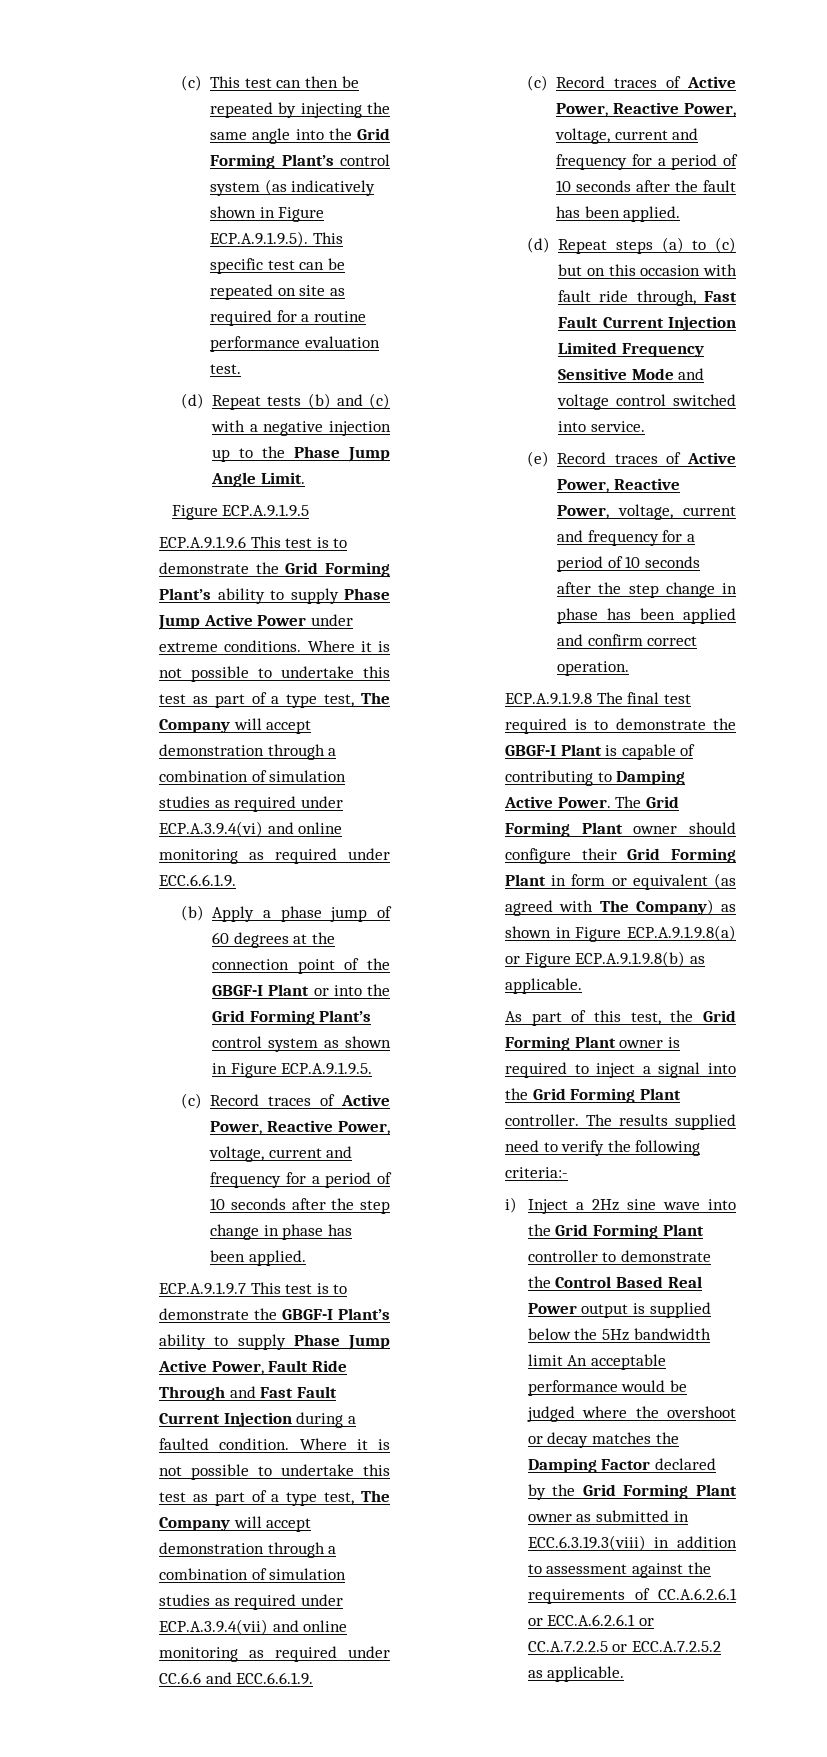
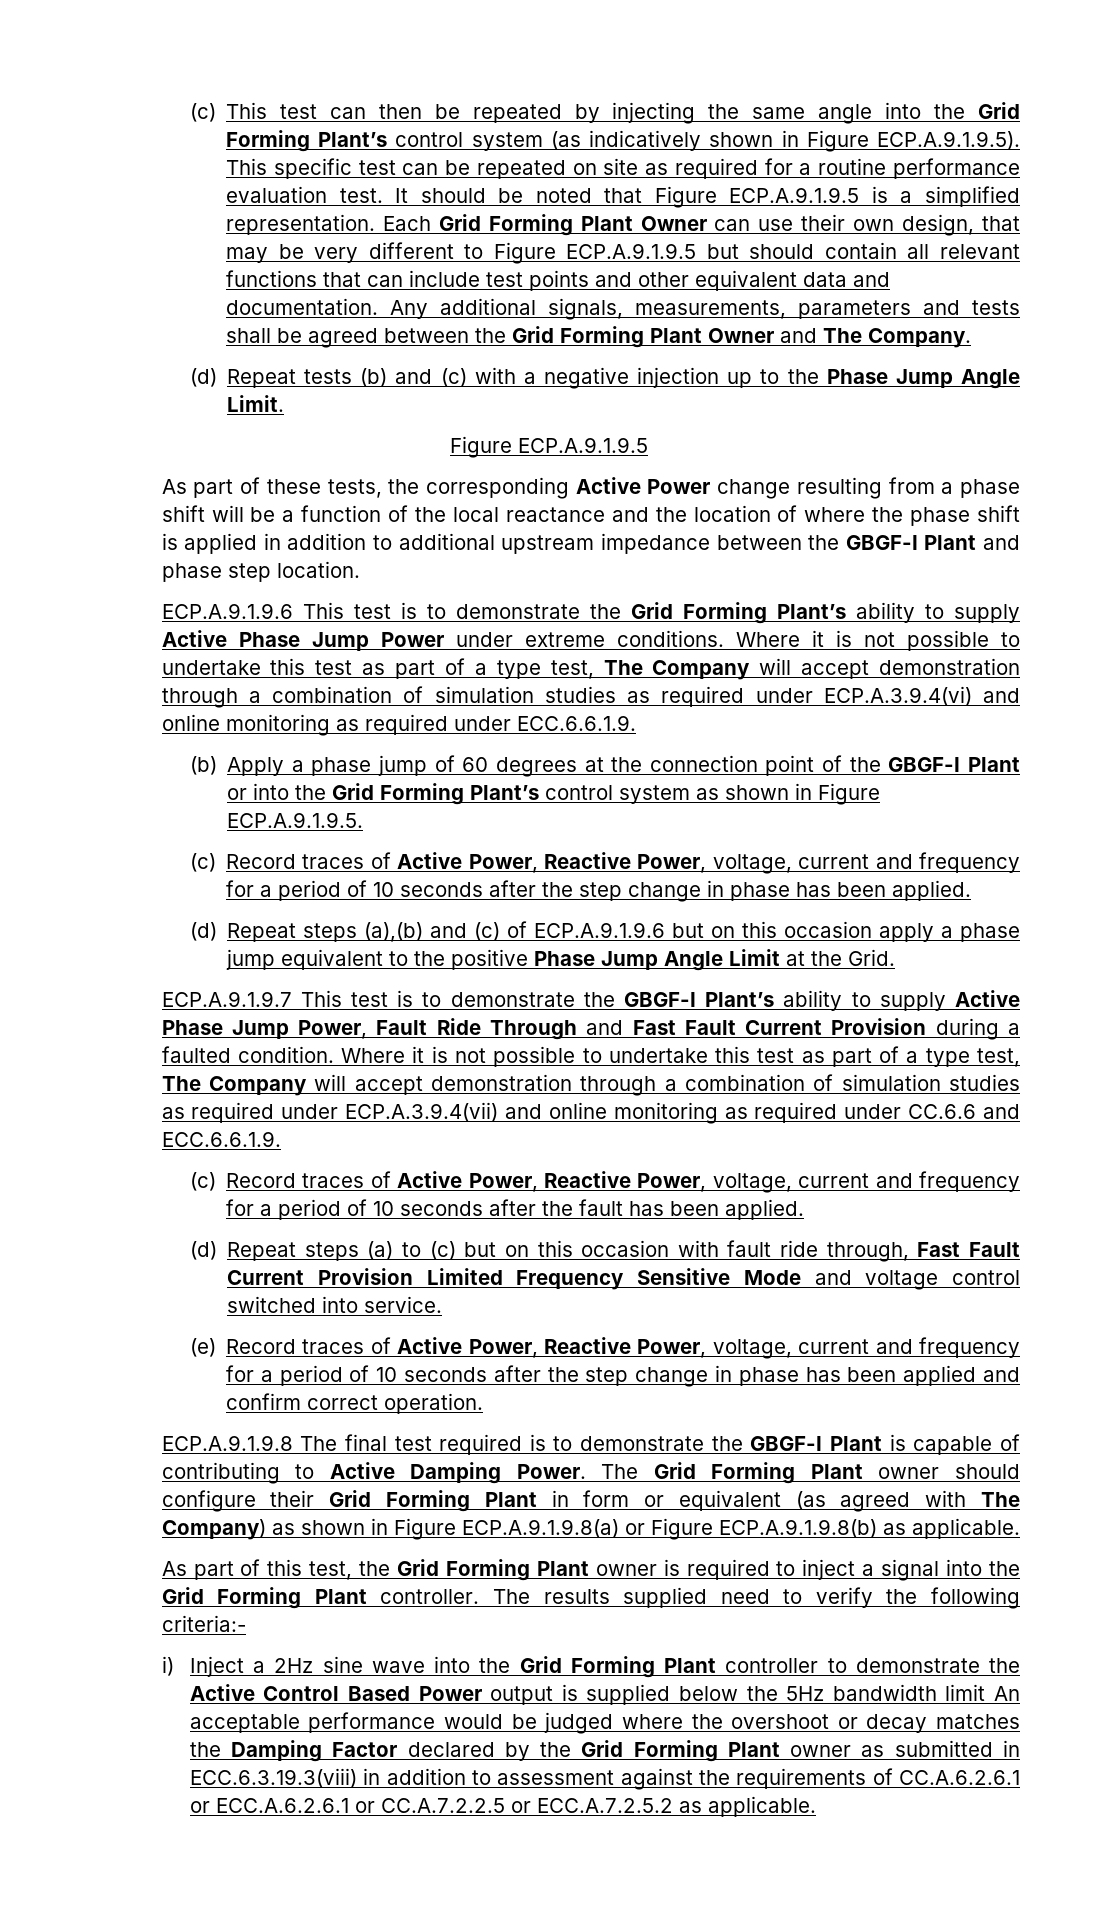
(242, 369) none -> [395,186,1020,208] [226,214,1021,236] [226,242,1020,264] [226,270,891,291] [226,298,1020,320] [226,326,972,348] It should be noted that Figure ECP.A.9.1.9.5 is a simplified representation. Each Grid Forming Plant Owner can use their own design, that may be very different to Figure ECP.A.9.1.9.5 but should contain all relevant functions that can include test points and other equivalent data and documentation. Any additional signals, measurements, parameters and tests shall be agreed between the Grid Forming Plant Owner and The Company.
(310, 510) none -> [161,477,1021,499] [161,505,1020,526] [161,533,1021,554] [161,561,360,582] // As part of these tests, the corresponding Active Power change resulting from a phase shift will be a function of the local reactance and the location of where the phase shift is applied in addition to additional upstream impedance between the GBGF-I Plant and phase step location.
[344,588,390,600] [158,614,253,630] Phase Jump Active -> [161,630,369,651] Active Phase Jump
(306, 1258) none -> [189,921,1021,942] [226,949,896,971] // (d) Repeat steps (a),(b) and (c) of ECP.A.9.1.9.6 but on this occasion apply a phase jump equivalent to the positive Phase Jump Angle Limit at the Grid.
[293,1334,390,1350] [158,1360,208,1372] Phase Jump Active -> [954,990,1020,1007] [161,1020,289,1039] Active Phase Jump
[223,1412,292,1427] Injection -> [831,1018,927,1035] Provision
[668,316,736,331] Injection -> [317,1268,413,1285] Provision
[616,770,686,785] [504,796,554,808] Damping Active -> [329,1462,502,1484] Active Damping
(551, 1282) none -> [189,1684,255,1701] Active
[667,1276,702,1288] Real -> (411, 1693) none

